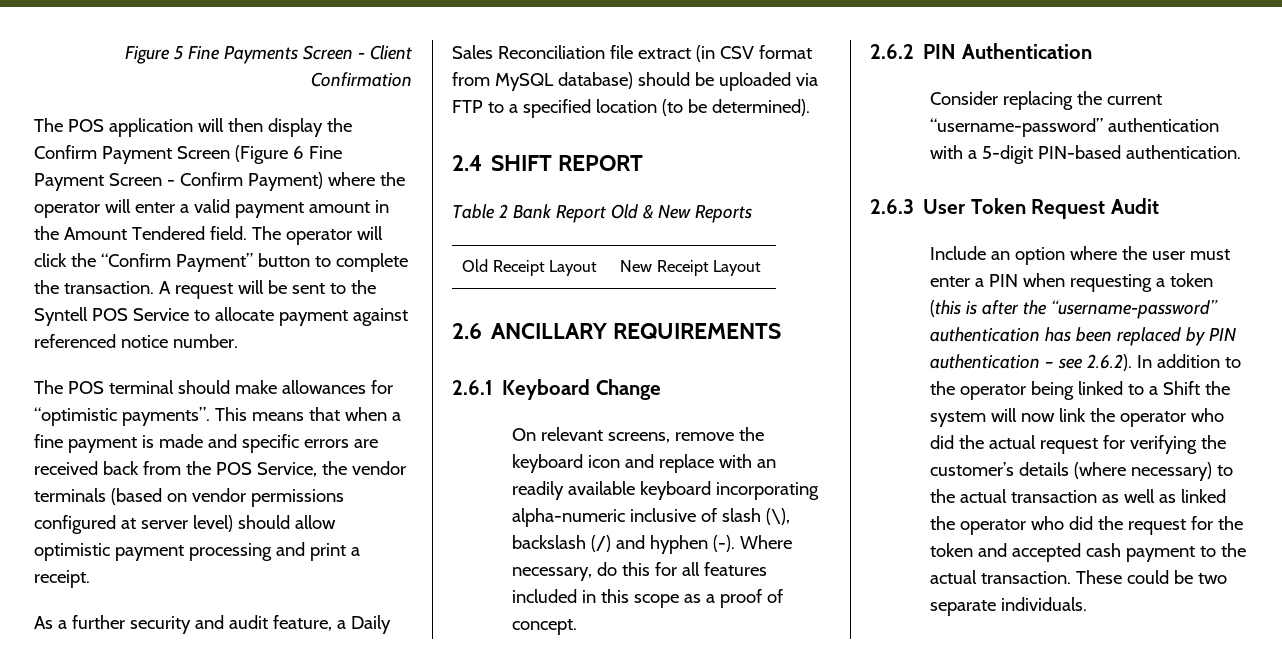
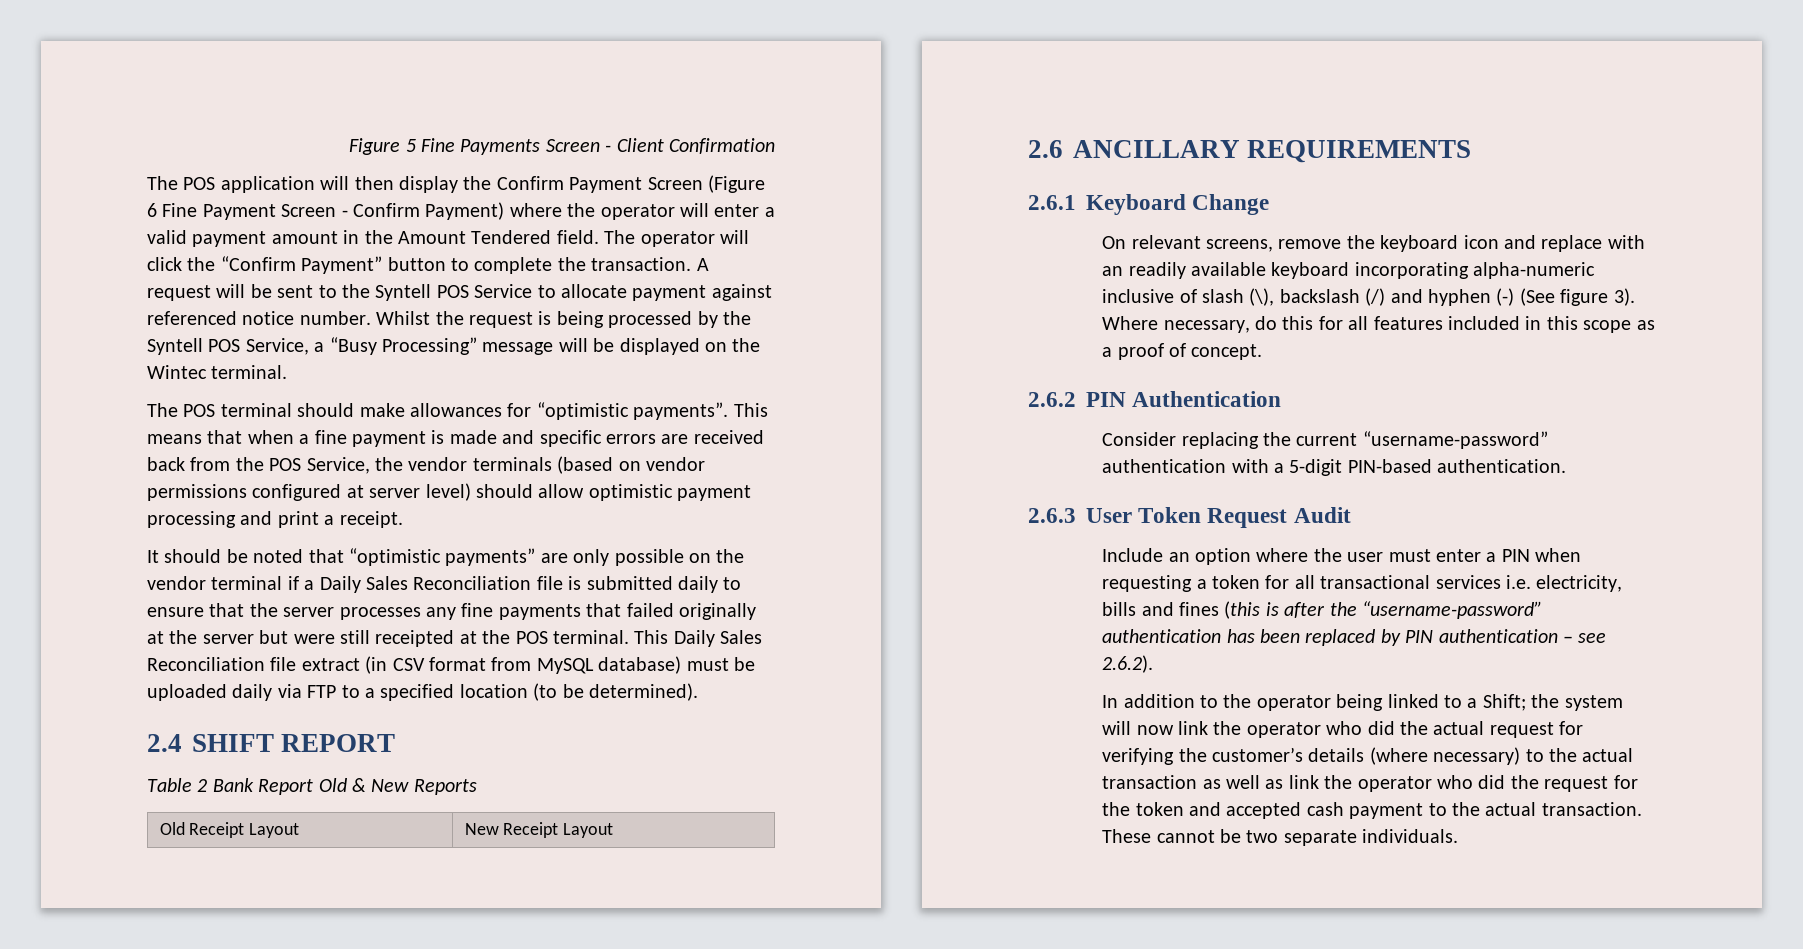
(238, 341) none -> [376,311,751,328] [147,337,761,355] [147,365,288,379] Whilst the request is being processed by the Syntell POS Service, a “Busy Processing” message will be displayed on the Wintec terminal.
[34,615,346,634] As a further security and audit feature, a -> [147,548,745,566] [147,576,742,593] [147,603,756,620] [147,630,669,647] It should be noted that “optimistic payments” are only possible on the vendor terminal if a Daily Sales Reconciliation file is submitted daily to ensure that the server processes any fine payments that failed originally at the server but were still receipted at the POS terminal. This
[637,72,690,86] should -> [686,658,729,671] must
(791, 81) none -> [232,684,273,701] daily
[712,535,735,552] (-). -> [1496,288,1635,306] (-) (See figure 3).
(1213, 280) none -> [1265,575,1623,592] [1102,602,1219,616] for all transactional services i.e. electricity, bills and fines
(1132, 362) none -> (1154, 664) //
[1162,381,1200,395] Shift -> [1482,694,1526,711] Shift;
[1180,489,1226,503] linked -> [1288,775,1319,789] link
[1126,570,1169,584] could -> [1156,830,1215,843] cannot

